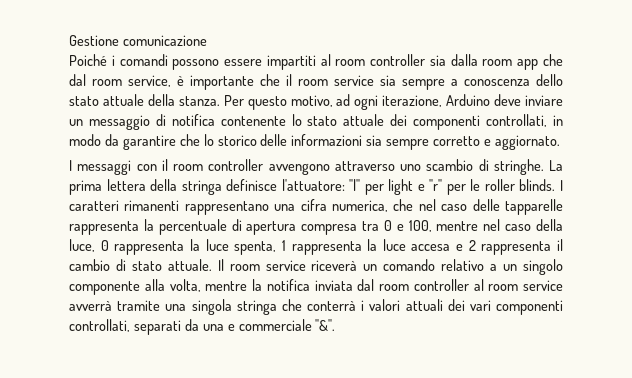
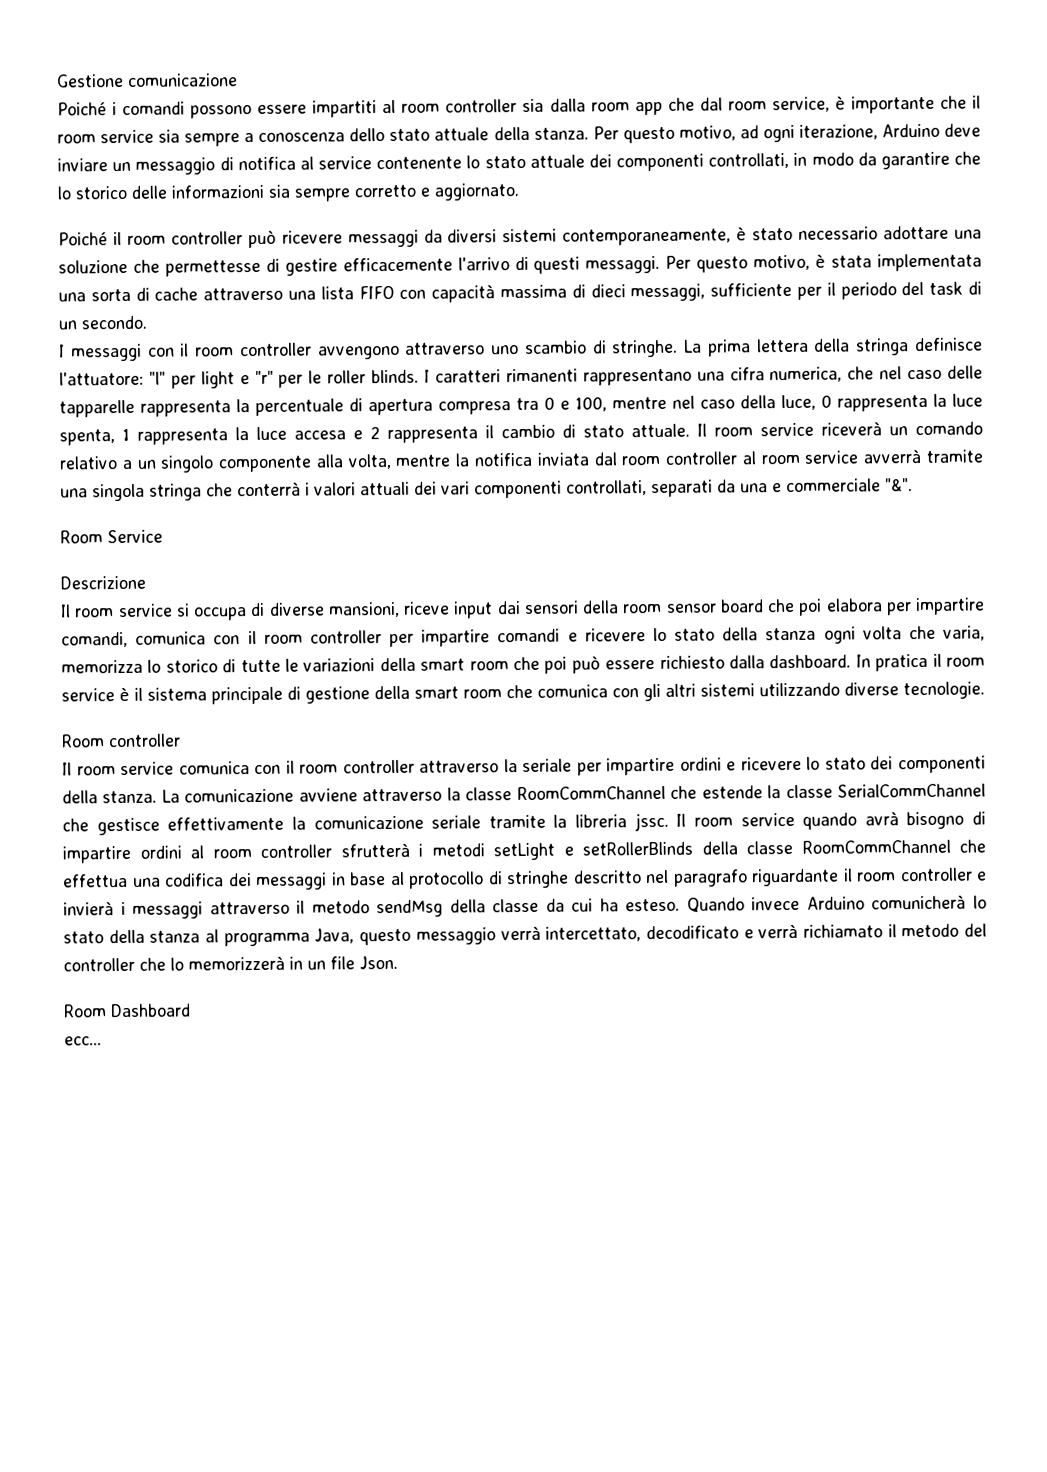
(215, 120) none -> [299,156,372,170] al service
(560, 142) none -> [58,225,982,249] [58,253,982,277] [58,281,982,303] [58,315,147,330] // Poiché il room controller può ricevere messaggi da diversi sistemi contemporaneamente, è stato necessario adottare una soluzione che permettesse di gestire efficacemente l'arrivo di questi messaggi. Per questo motivo, è stata implementata una sorta di cache attraverso una lista FIFO con capacità massima di dieci messaggi, sufficiente per il periodo del task di un secondo.
(336, 325) none -> [60,529,163,544] [60,575,146,590] [60,597,985,621] [61,625,985,648] [61,653,985,674] [61,681,985,705] [61,733,181,748] [62,755,986,776] [62,783,986,804] [62,811,986,836] [62,839,986,864] [63,867,987,891] [63,894,987,919] [63,923,987,947] [63,955,398,972] [64,1003,191,1018] [64,1036,102,1046] // Room Service // Descrizione // Il room service si occupa di diverse mansioni, riceve input dai sensori della room sensor board che poi elabora per impartire comandi, comunica con il room controller per impartire comandi e ricevere lo stato della stanza ogni volta che varia, memorizza lo storico di tutte le variazioni della smart room che poi può essere richiesto dalla dashboard. In pratica il room service è il sistema principale di gestione della smart room che comunica con gli altri sistemi utilizzando diverse tecnologie. // Room controller // Il room service comunica con il room controller attraverso la seriale per impartire ordini e ricevere lo stato dei componenti della stanza. La comunicazione avviene attraverso la classe RoomCommChannel che estende la classe SerialCommChannel che gestisce effettivamente la comunicazione seriale tramite la libreria jssc. Il room service quando avrà bisogno di impartire ordini al room controller sfrutterà i metodi setLight e setRollerBlinds della classe RoomCommChannel che effettua una codifica dei messaggi in base al protocollo di stringhe descritto nel paragrafo riguardante il room controller e invierà i messaggi attraverso il metodo sendMsg della classe da cui ha esteso. Quando invece Arduino comunicherà lo stato della stanza al programma Java, questo messaggio verrà intercettato, decodificato e verrà richiamato il metodo del controller che lo memorizzerà in un file Json. // Room Dashboard // ecc...

